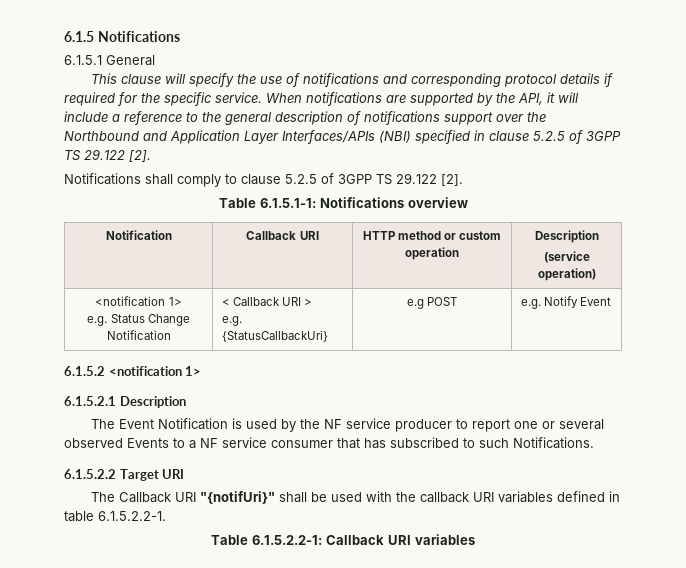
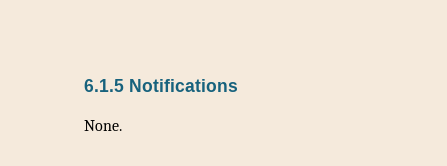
[64,55,155,66] [91,73,614,87] [64,92,579,106] [64,111,546,125] [64,130,621,144] [64,149,151,162] [64,173,463,187] [218,197,468,208] [105,230,172,240] [246,231,319,240] [362,231,502,240] [405,247,459,260] [534,230,599,243] [543,251,590,263] [537,268,596,281] [95,296,182,306] [87,314,190,326] [106,330,171,340] [222,297,313,306] [222,316,243,326] [222,330,329,342] [406,297,458,309] [521,296,612,309] [64,366,202,376] [64,396,186,408] [91,418,605,432] [64,437,594,449] [64,469,185,481] [91,491,621,504] [64,511,166,522] [211,534,475,545] 6.1.5.1 General // This clause will specify the use of notifications and corresponding protocol details if required for the specific service. When notifications are supported by the API, it will include a reference to the general description of notifications support over the Northbound and Application Layer Interfaces/APIs (NBI) specified in clause 5.2.5 of 3GPP TS 29.122 [2]. // Notifications shall comply to clause 5.2.5 of 3GPP TS 29.122 [2]. // Table 6.1.5.1-1: Notifications overview // Notification | Callback URI | HTTP method or custom operation | Description // (service operation) // <notification 1> // e.g. Status Change Notification | < Callback URI > // e.g. {StatusCallbackUri} | e.g POST | e.g. Notify Event // 6.1.5.2 <notification 1> // 6.1.5.2.1 Description // The Event Notification is used by the NF service producer to report one or several observed Events to a NF service consumer that has subscribed to such Notifications. // 6.1.5.2.2 Target URI // The Callback URI "{notifUri}" shall be used with the callback URI variables defined in table 6.1.5.2.2-1. // Table 6.1.5.2.2-1: Callback URI variables -> [84,120,122,131] None.

